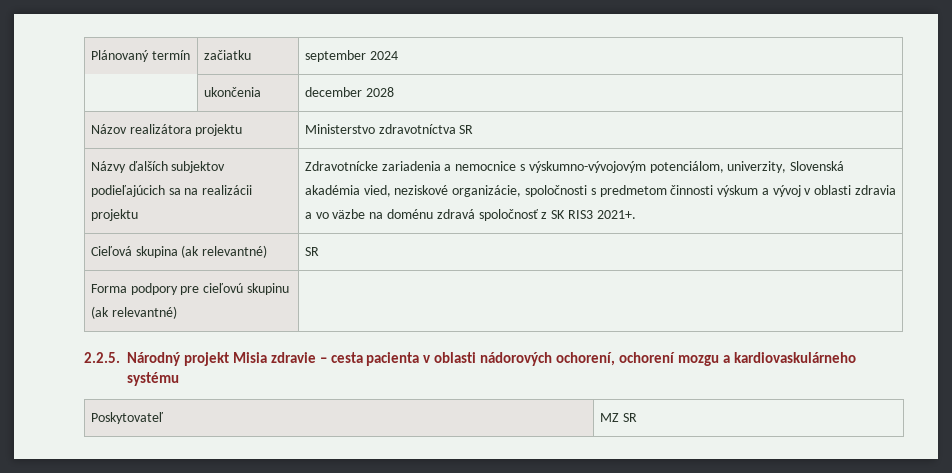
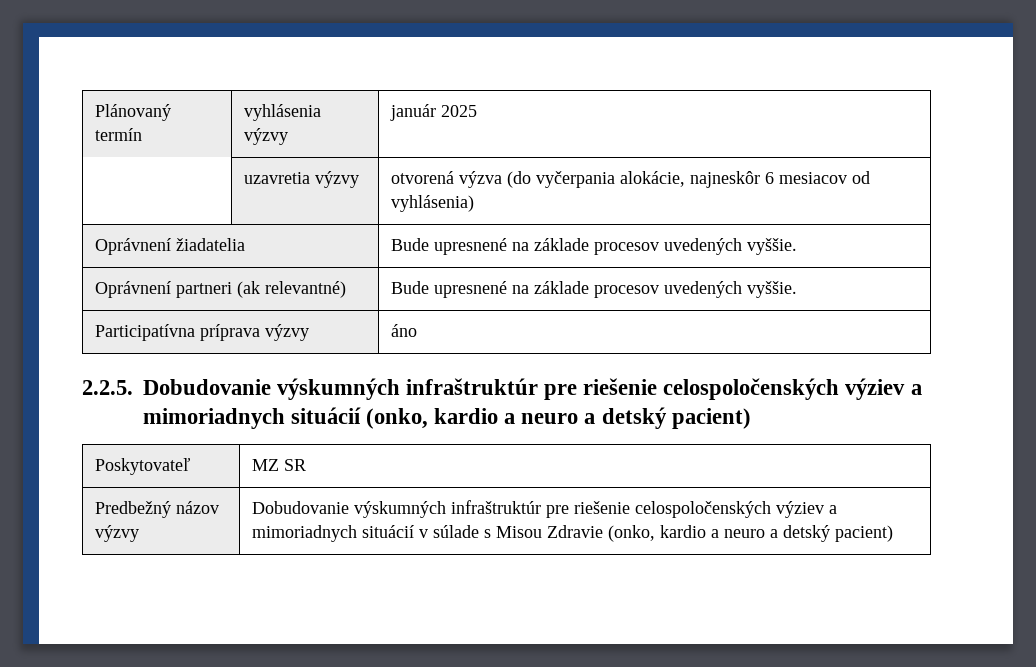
[203,50,251,60] [304,50,398,62] [203,87,261,97] [304,87,394,97] [90,124,243,136] [304,124,474,134] [90,161,226,173] [90,185,253,197] [90,209,138,221] [304,161,845,173] [304,185,897,197] [304,209,636,221] [90,245,268,258] [304,247,319,256] [90,283,289,295] [90,306,177,319] [84,352,856,366] [127,372,179,386] [90,412,163,424] [599,413,637,422] začiatku | september 2024 // | ukončenia | december 2028 // Názov realizátora projektu | Ministerstvo zdravotníctva SR // Názvy ďalších subjektov podieľajúcich sa na realizácii projektu | Zdravotnícke zariadenia a nemocnice s výskumno-vývojovým potenciálom, univerzity, Slovenská akadémia vied, neziskové organizácie, spoločnosti s predmetom činnosti výskum a vývoj v oblasti zdravia a vo väzbe na doménu zdravá spoločnosť z SK RIS3 2021+. // Cieľová skupina (ak relevantné) | SR // Forma podpory pre cieľovú skupinu (ak relevantné) | // 2.2.5. Národný projekt Misia zdravie – cesta pacienta v oblasti nádorových ochorení, ochorení mozgu a kardiovaskulárneho systému // Poskytovateľ | MZ SR -> [243,104,321,121] [243,128,288,145] [389,104,477,121] [243,171,359,188] [390,171,870,188] [390,195,474,212] [94,238,245,255] [390,238,797,255] [94,281,346,298] [390,281,797,298] [94,324,309,341] [390,324,417,337] [82,378,922,400] [143,407,751,429] [94,458,190,475] [251,459,306,471] [94,501,219,518] [94,525,139,542] [251,500,837,518] [251,525,893,542] vyhlásenia výzvy | január 2025 // | uzavretia výzvy | otvorená výzva (do vyčerpania alokácie, najneskôr 6 mesiacov od vyhlásenia) // Oprávnení žiadatelia | Bude upresnené na základe procesov uvedených vyššie. // Oprávnení partneri (ak relevantné) | Bude upresnené na základe procesov uvedených vyššie. // Participatívna príprava výzvy | áno // 2.2.5. Dobudovanie výskumných infraštruktúr pre riešenie celospoločenských výziev a mimoriadnych situácií (onko, kardio a neuro a detský pacient) // Poskytovateľ | MZ SR // Predbežný názov výzvy | Dobudovanie výskumných infraštruktúr pre riešenie celospoločenských výziev a mimoriadnych situácií v súlade s Misou Zdravie (onko, kardio a neuro a detský pacient)

